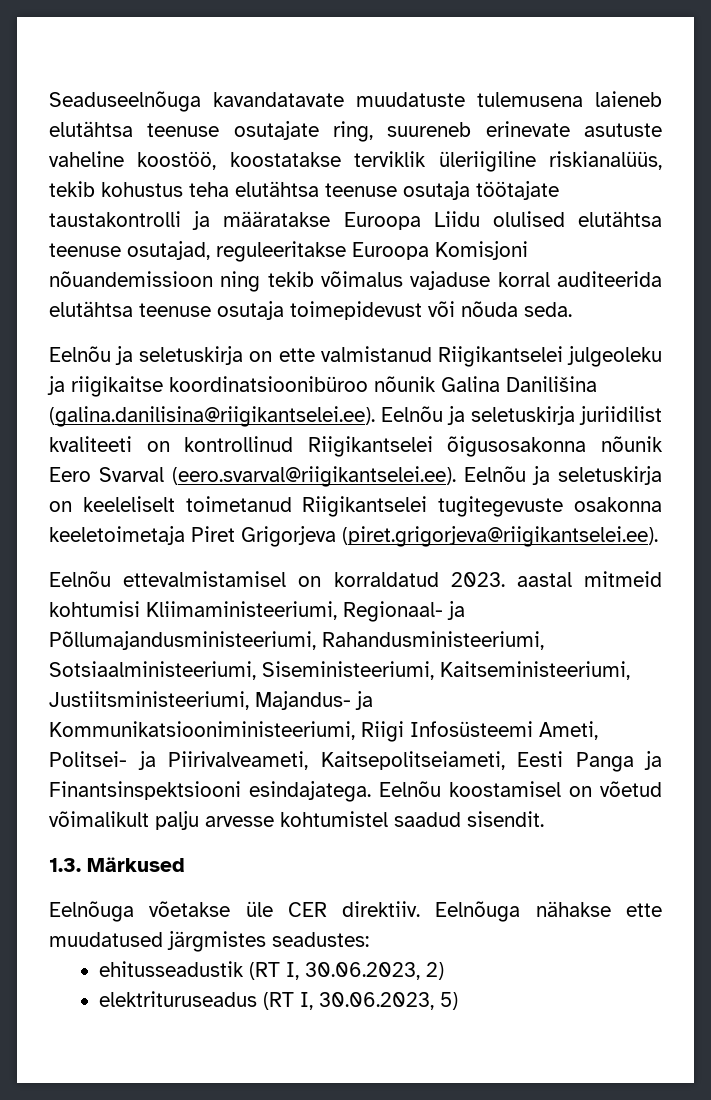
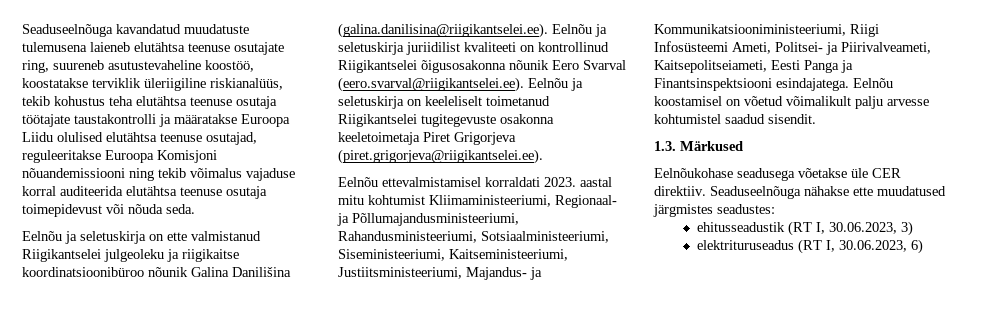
[49,91,344,112] Seaduseelnõuga kavandatavate -> [22,24,181,37] Seaduseelnõuga kavandatud
[485,121,662,137] [49,151,124,167] erinevate asutuste vaheline -> [108,60,201,70] asutustevaheline
[49,271,213,287] nõuandemissioon -> [22,168,125,178] nõuandemissiooni
[298,571,663,587] [49,601,140,617] on korraldatud 2023. aastal mitmeid kohtumisi -> [485,177,612,187] [338,195,425,205] korraldati 2023. aastal mitu kohtumist
[49,901,134,922] Eelnõuga -> [654,168,795,181] Eelnõukohase seadusega
[435,901,521,922] Eelnõuga -> [710,186,801,199] Seaduseelnõuga
[425,962,444,980] 2) -> [900,221,913,236] 3)
[439,992,458,1010] 5) -> [910,239,923,254] 6)

